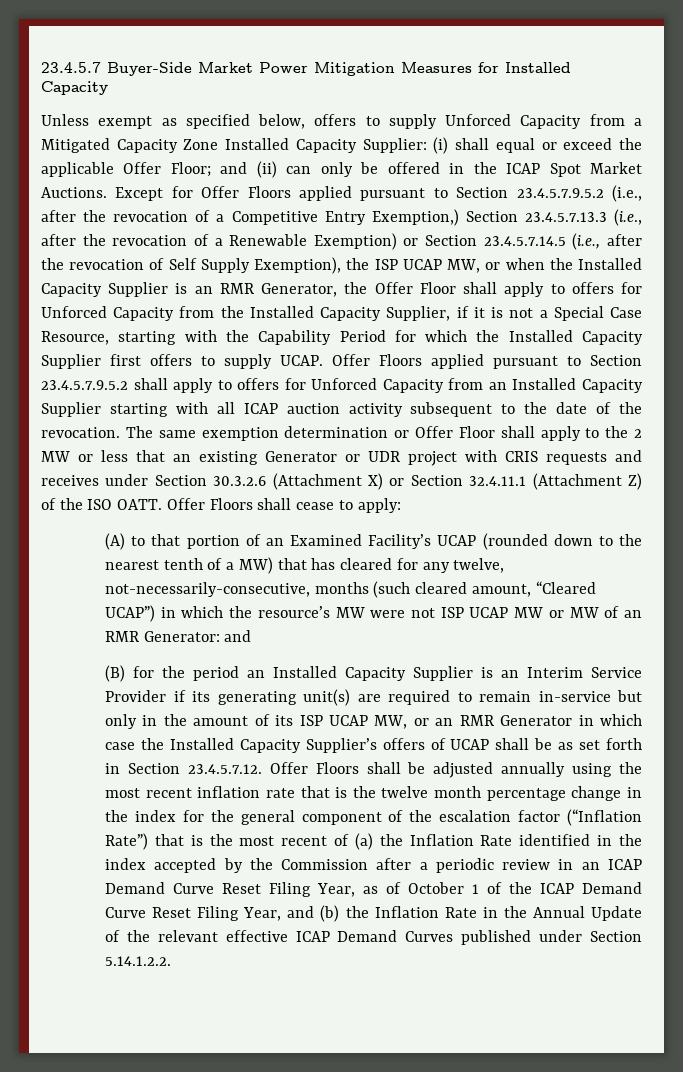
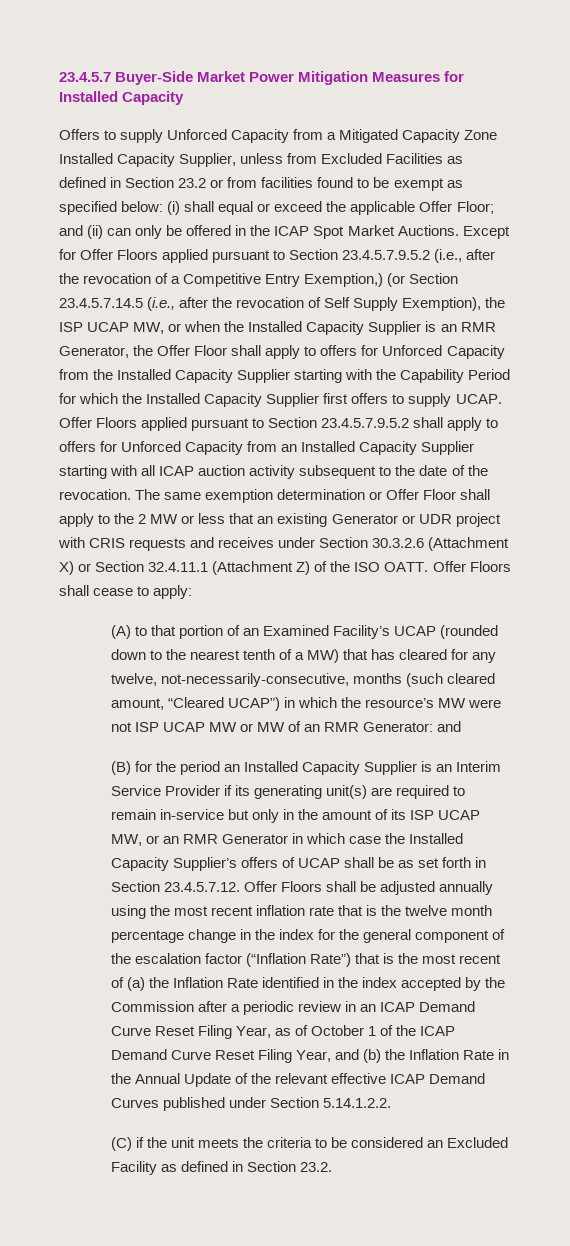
[41,114,357,129] Unless exempt as specified below, offers -> [59,129,100,140] Offers
[362,138,427,153] Supplier: -> [179,153,464,167] [59,177,463,191] [59,201,164,215] Supplier, unless from Excluded Facilities as defined in Section 23.2 or from facilities found to be exempt as specified below:
[465,209,643,226] [41,233,419,250] Section 23.4.5.7.13.3 (i.e., after the revocation of a Renewable Exemption) or -> [387,273,406,287] (or
[386,306,642,321] [41,331,109,345] Supplier, if it is not a Special Case Resource, -> [237,369,291,383] Supplier
(171, 961) none -> [110,1137,509,1151] [110,1161,333,1175] // (C) if the unit meets the criteria to be considered an Excluded Facility as defined in Section 23.2.

